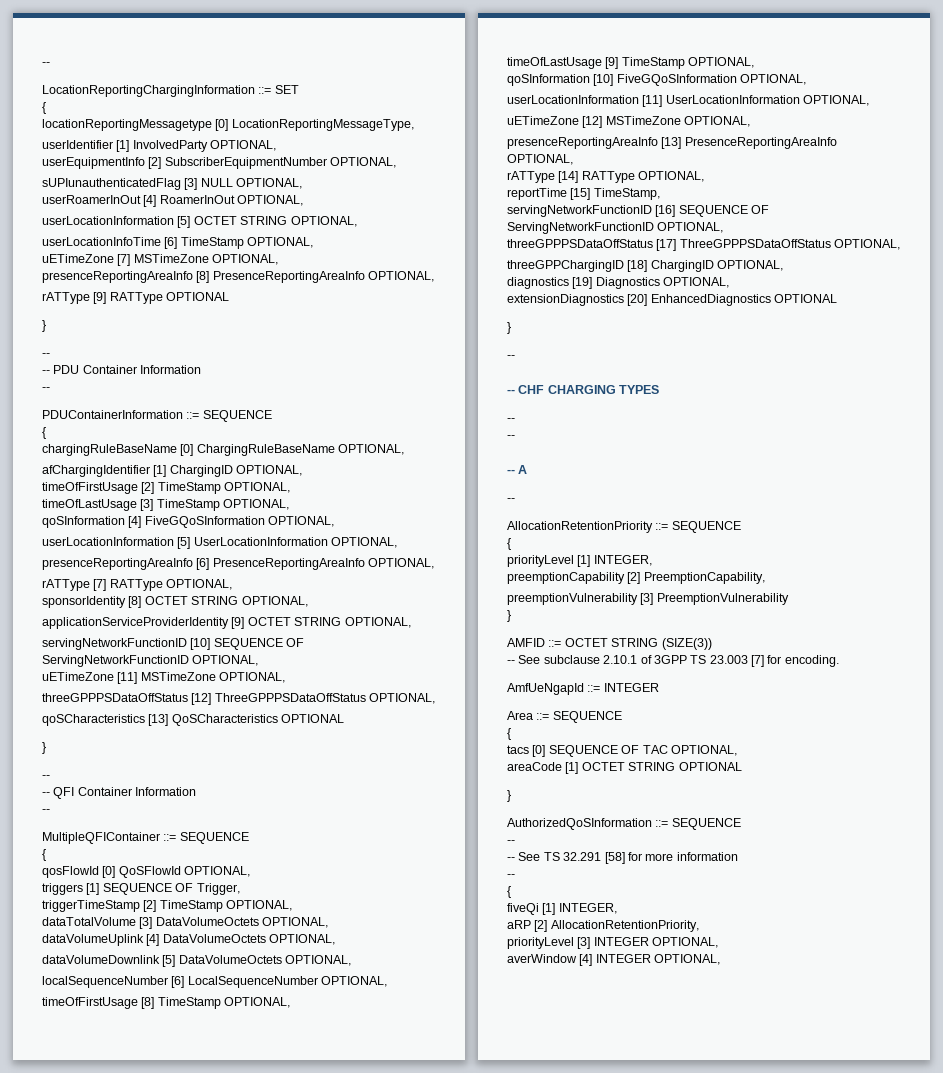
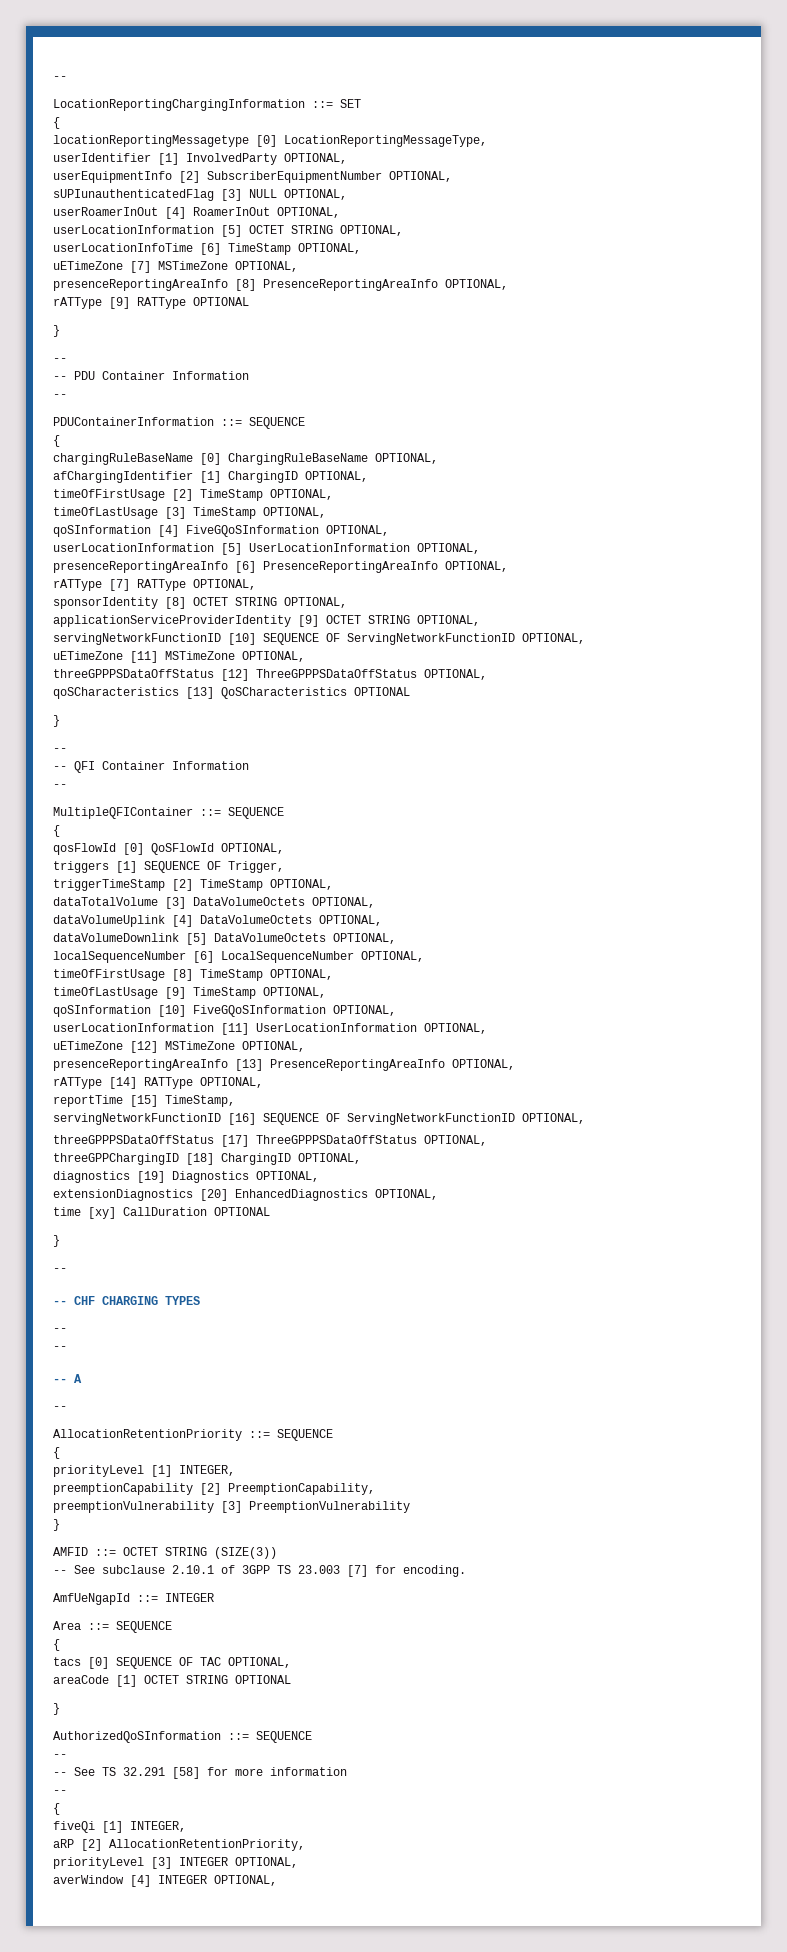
(771, 300) none -> [375,1189,438,1200] [53,1207,207,1219] OPTIONAL, // time [xy] CallDuration

